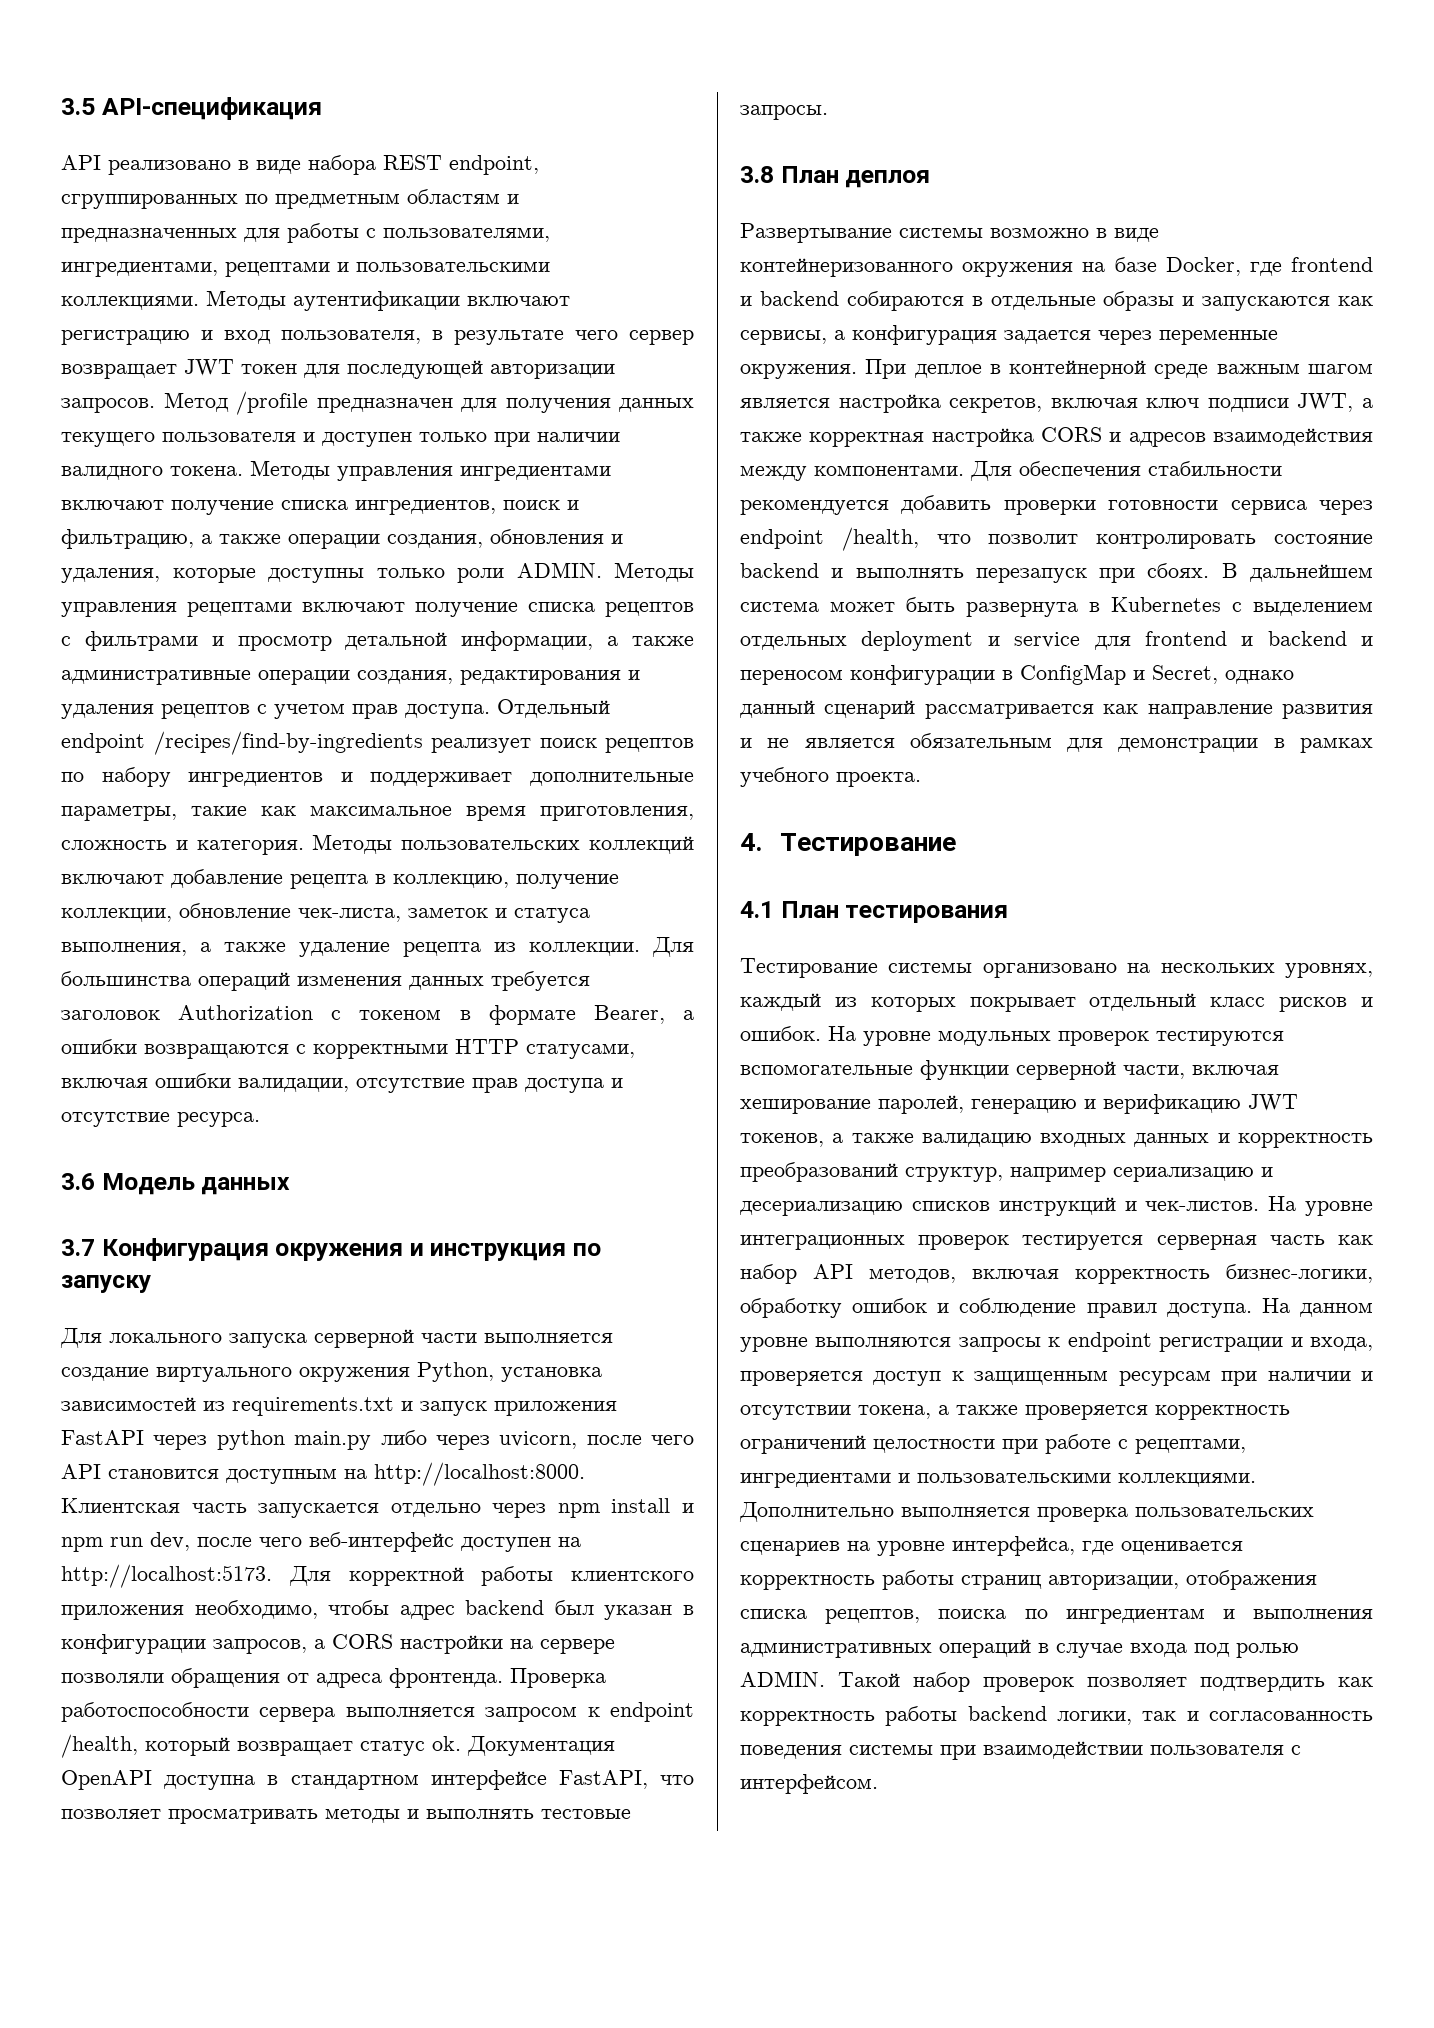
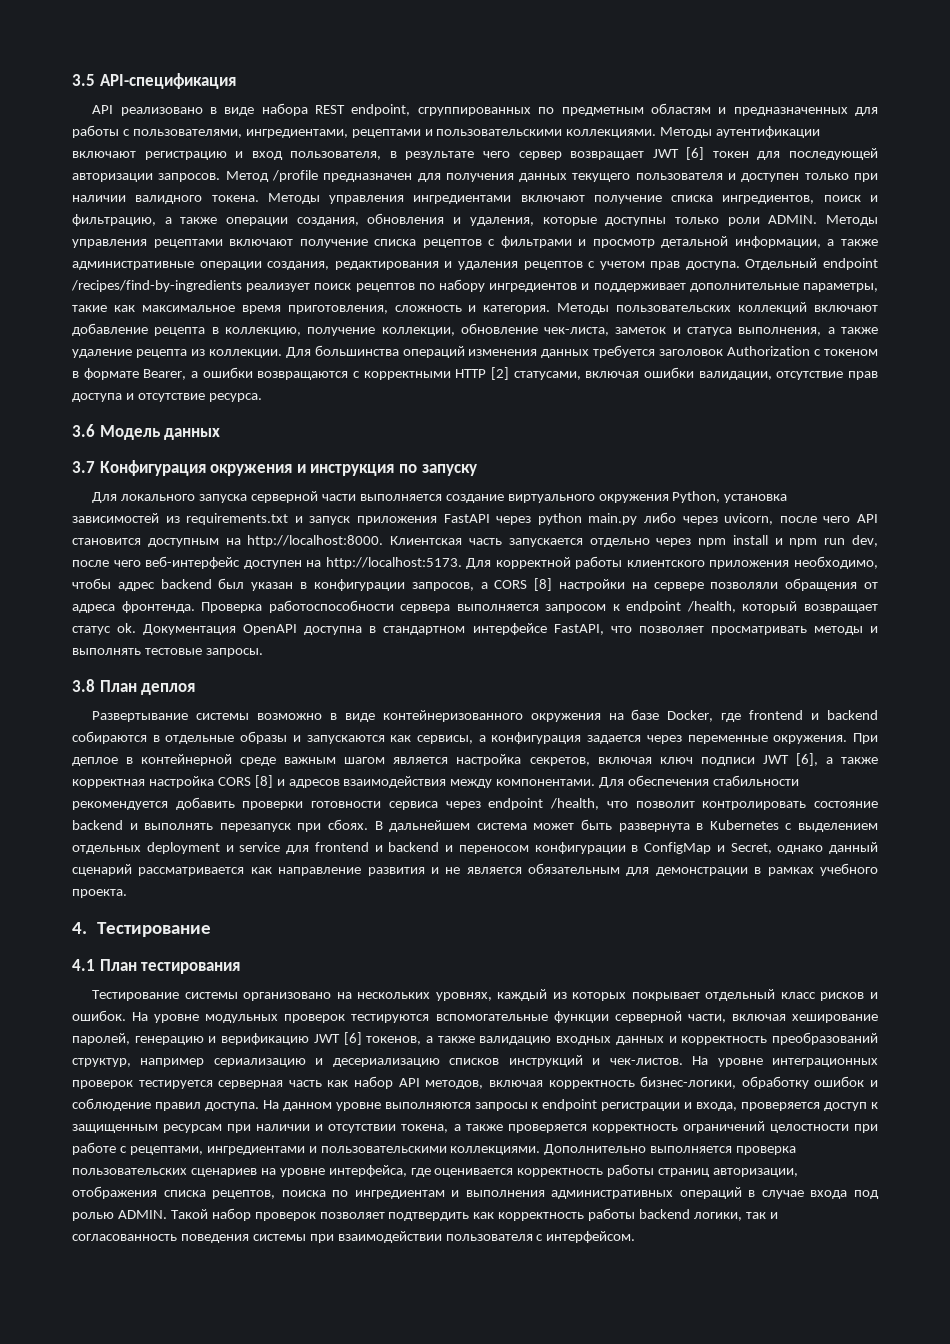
(234, 367) none -> [686,147,705,160] [6]
(519, 1046) none -> [491,367,510,380] [2]
(393, 1641) none -> [534,578,553,591] [8]
[1297,393,1354,412] JWT, -> [762,753,818,766] JWT [6],
(1102, 434) none -> [254,775,273,788] [8]
(1298, 1102) none -> [343,1032,362,1045] [6]

